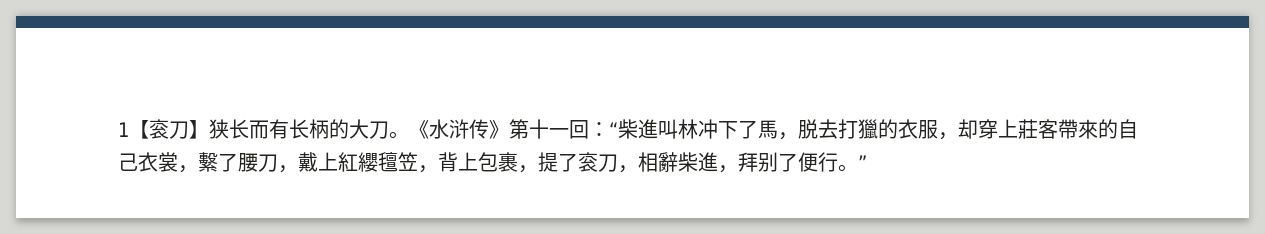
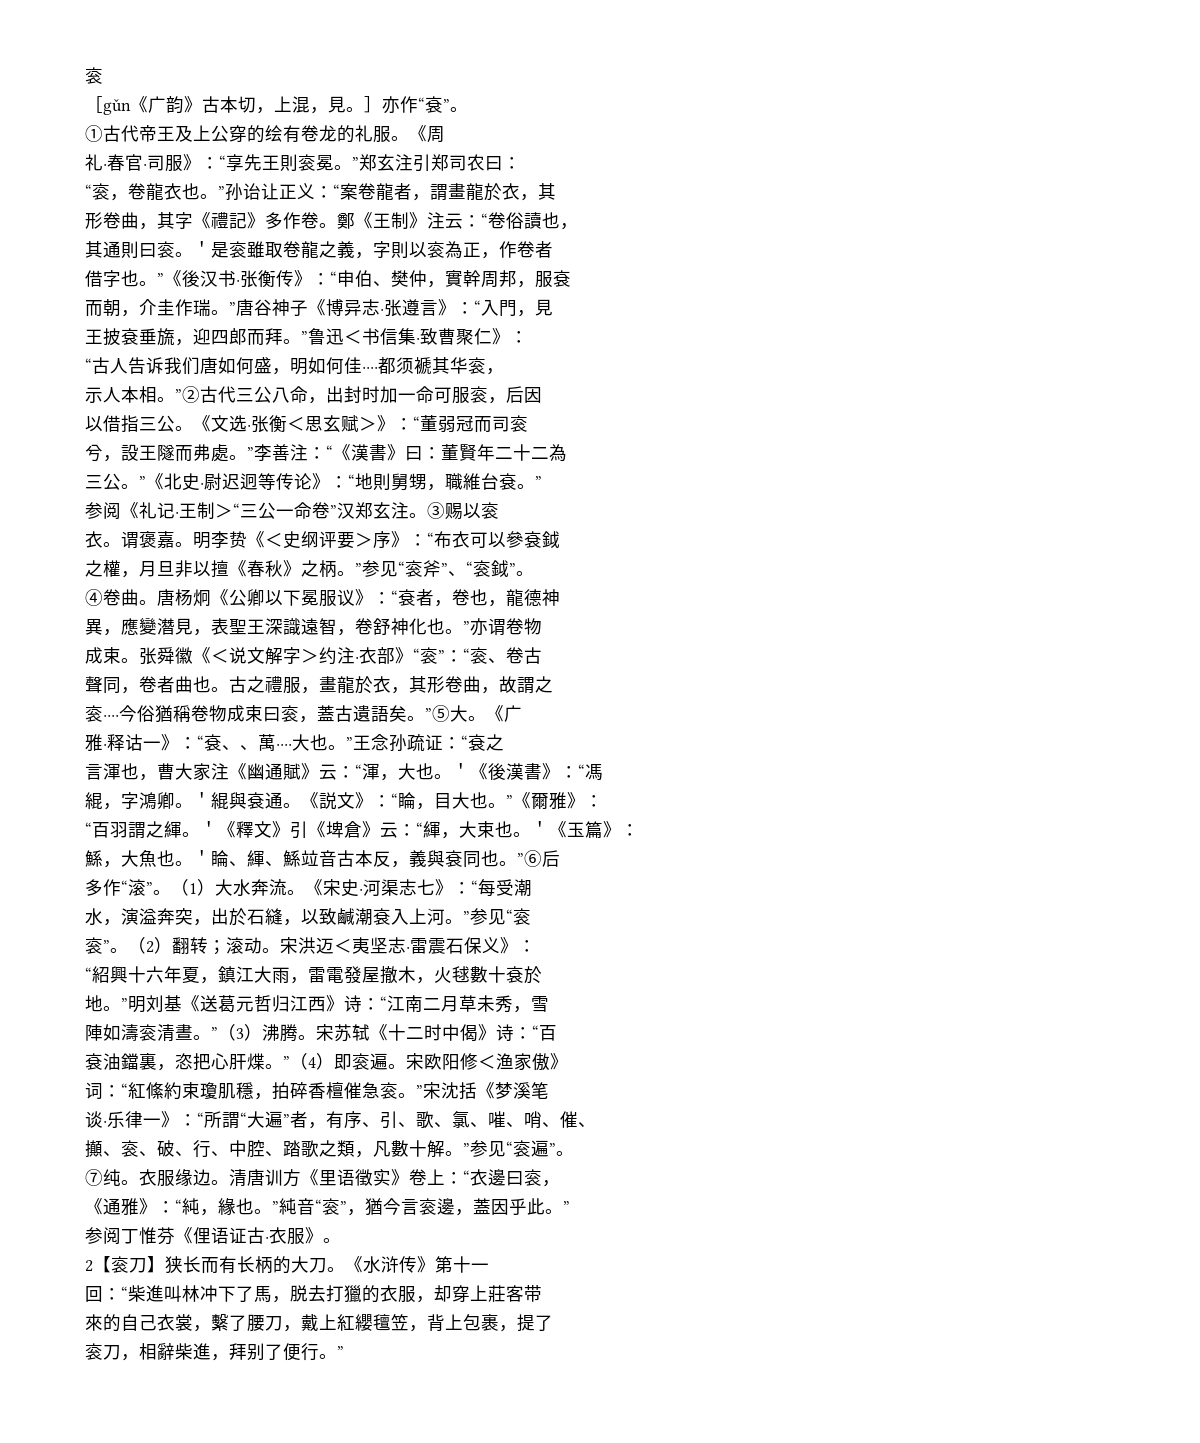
[118,122,129,137] 1 -> [85,67,103,84] [85,96,468,115] [85,125,445,143] [85,154,521,172] [85,183,556,201] [85,212,578,230] [85,241,553,259] [85,270,571,288] [85,299,553,317] [85,328,528,346] [85,357,504,375] [85,386,542,404] [85,415,528,433] [85,444,567,462] [85,473,542,491] [85,502,499,520] [85,531,560,549] [85,560,534,578] [85,589,560,607] [85,617,542,636] [85,647,542,665] [85,676,553,694] [85,705,522,723] [85,734,504,752] [85,763,603,781] [85,792,603,810] [85,821,639,839] [85,850,560,868] [85,879,532,897] [85,908,531,926] [85,937,536,955] [85,966,542,984] [85,995,549,1013] [85,1024,557,1042] [85,1053,568,1071] [85,1082,549,1100] [85,1111,596,1129] [85,1140,574,1158] [85,1169,560,1187] [85,1198,570,1216] [85,1227,341,1245] [85,1260,93,1272] 衮 // ［gǔn《广韵》古本切，上混，見。］亦作“袞”。 // ①古代帝王及上公穿的绘有卷龙的礼服。《周 // 礼·春官·司服》：“享先王則衮冕。”郑玄注引郑司农曰： // “衮，卷龍衣也。”孙诒让正义：“案卷龍者，謂畫龍於衣，其 // 形卷曲，其字《禮記》多作卷。鄭《王制》注云：“卷俗讀也， // 其通則曰衮。＇是衮雖取卷龍之義，字則以衮為正，作卷者 // 借字也。”《後汉书·张衡传》：“申伯、樊仲，實幹周邦，服袞 // 而朝，介圭作瑞。”唐谷神子《博异志·张遵言》：“入門，見 // 王披袞垂旒，迎四郎而拜。”鲁迅＜书信集·致曹聚仁》： // “古人告诉我们唐如何盛，明如何佳····都须褫其华衮， // 示人本相。”②古代三公八命，出封时加一命可服衮，后因 // 以借指三公。《文选·张衡＜思玄赋＞》：“董弱冠而司衮 // 兮，設王隧而弗處。”李善注：“《漢書》曰：董賢年二十二為 // 三公。”《北史·尉迟迥等传论》：“地則舅甥，職維台袞。” // 参阅《礼记·王制＞“三公一命卷”汉郑玄注。③赐以衮 // 衣。谓褒嘉。明李贽《＜史纲评要＞序》：“布衣可以參袞鉞 // 之權，月旦非以擅《春秋》之柄。”参见“衮斧”、“衮鉞”。 // ④卷曲。唐杨炯《公卿以下冕服议》：“袞者，卷也，龍德神 // 異，應變潛見，表聖王深識遠智，卷舒神化也。”亦谓卷物 // 成束。张舜徽《＜说文解字＞约注·衣部》“衮”：“衮、卷古 // 聲同，卷者曲也。古之禮服，畫龍於衣，其形卷曲，故謂之 // 衮····今俗猶稱卷物成束曰衮，蓋古遺語矣。”⑤大。《广 // 雅·释诂一》：“袞、、萬····大也。”王念孙疏证：“袞之 // 言渾也，曹大家注《幽通賦》云：“渾，大也。＇《後漢書》：“馮 // 緄，字鴻卿。＇緄與袞通。《説文》：“睔，目大也。”《爾雅》： // “百羽謂之緷。＇《釋文》引《埤倉》云：“緷，大束也。＇《玉篇》： // 鯀，大魚也。＇睔、緷、鯀竝音古本反，義與袞同也。”⑥后 // 多作“滚”。（1）大水奔流。《宋史·河渠志七》：“每受潮 // 水，演溢奔突，出於石縫，以致鹹潮袞入上河。”参见“衮 // 衮”。（2）翻转；滚动。宋洪迈＜夷坚志·雷震石保义》： // “紹興十六年夏，鎮江大雨，雷電發屋撤木，火毬數十袞於 // 地。”明刘基《送葛元哲归江西》诗：“江南二月草未秀，雪 // 陣如濤衮清晝。”（3）沸腾。宋苏轼《十二时中偈》诗：“百 // 袞油鐺裏，恣把心肝煠。”（4）即衮遍。宋欧阳修＜渔家傲》 // 词：“紅絛約束瓊肌穩，拍碎香檀催急衮。”宋沈括《梦溪笔 // 谈·乐律一》：“所謂“大遍”者，有序、引、歌、氯、嗺、哨、催、 // 攧、衮、破、行、中腔、踏歌之類，凡數十解。”参见“衮遍”。 // ⑦纯。衣服缘边。清唐训方《里语徵实》卷上：“衣邊曰衮， // 《通雅》：“純，緣也。”純音“衮”，猶今言衮邊，蓋因乎此。” // 参阅丁惟芬《俚语证古·衣服》。 // 2
(569, 132) none -> (489, 1267) //
[1058,119,1078,139] 帶 -> [524,1285,542,1302] 带 //
(578, 162) none -> (553, 1323) //

